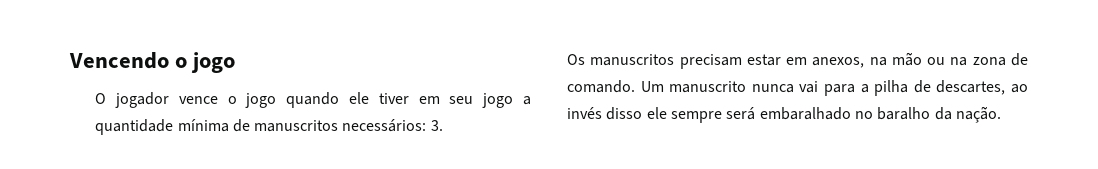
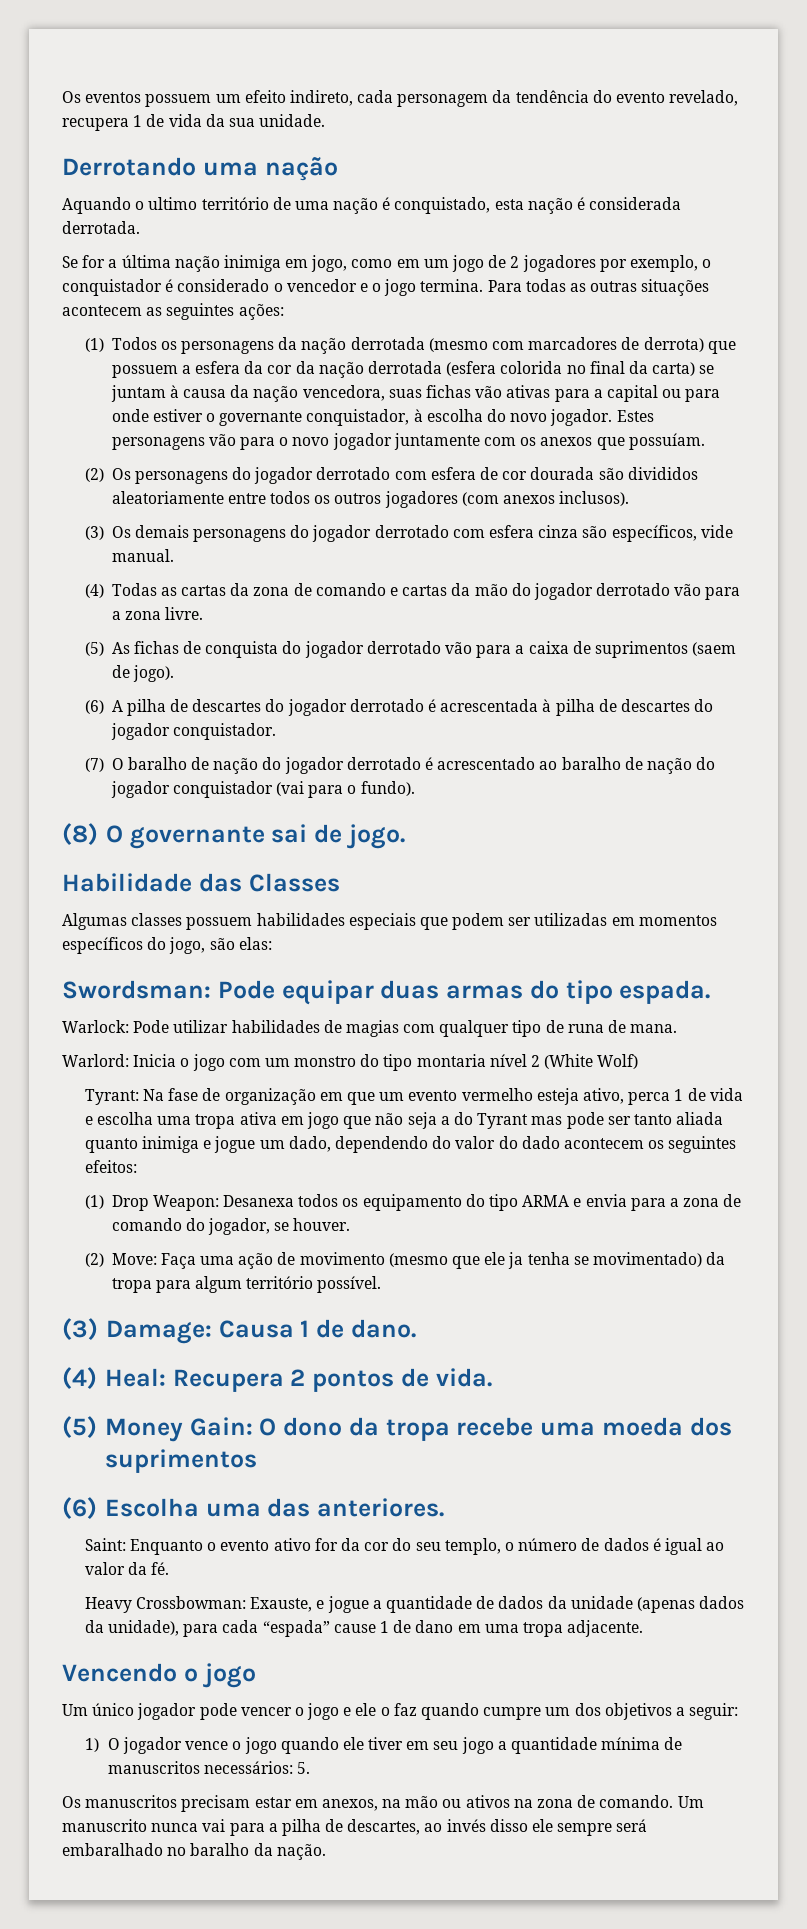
[69,52,236,73] Vencendo o jogo // -> [62,90,739,107] [62,114,326,131] [62,157,338,181] [62,197,682,214] [62,221,140,234] [62,255,712,272] [62,279,710,296] [62,303,284,320] [84,337,736,354] [111,361,715,378] [110,385,721,402] [111,409,654,426] [111,433,705,450] [84,467,698,484] [111,491,630,508] [84,525,733,542] [111,549,174,562] [84,583,741,600] [111,607,204,620] [84,641,737,658] [111,665,174,682] [84,699,714,716] [110,723,276,740] [84,757,716,774] [110,781,415,798] [62,823,405,849] [62,873,340,892] [62,913,717,930] [62,937,272,954] [62,980,711,1005] [62,1020,678,1037] [62,1054,639,1071] [84,1088,743,1105] [84,1112,724,1129] [84,1136,737,1153] [84,1160,137,1173] [84,1194,742,1211] [111,1218,351,1235] [84,1252,726,1269] [111,1276,382,1293] [62,1318,416,1344] [62,1367,492,1392] [62,1416,732,1442] [104,1449,257,1473] [62,1497,444,1519] [84,1538,725,1555] [84,1562,170,1575] [84,1596,745,1613] [84,1620,644,1637] [62,1663,256,1688] [62,1703,739,1720] [84,1738,99,1752] Os eventos possuem um efeito indireto, cada personagem da tendência do evento revelado, recupera 1 de vida da sua unidade. // Derrotando uma nação // Aquando o ultimo território de uma nação é conquistado, esta nação é considerada derrotada. // Se for a última nação inimiga em jogo, como em um jogo de 2 jogadores por exemplo, o conquistador é considerado o vencedor e o jogo termina. Para todas as outras situações acontecem as seguintes ações: // (1) Todos os personagens da nação derrotada (mesmo com marcadores de derrota) que possuem a esfera da cor da nação derrotada (esfera colorida no final da carta) se juntam à causa da nação vencedora, suas fichas vão ativas para a capital ou para onde estiver o governante conquistador, à escolha do novo jogador. Estes personagens vão para o novo jogador juntamente com os anexos que possuíam. // (2) Os personagens do jogador derrotado com esfera de cor dourada são divididos aleatoriamente entre todos os outros jogadores (com anexos inclusos). // (3) Os demais personagens do jogador derrotado com esfera cinza são específicos, vide manual. // (4) Todas as cartas da zona de comando e cartas da mão do jogador derrotado vão para a zona livre. // (5) As fichas de conquista do jogador derrotado vão para a caixa de suprimentos (saem de jogo). // (6) A pilha de descartes do jogador derrotado é acrescentada à pilha de descartes do jogador conquistador. // (7) O baralho de nação do jogador derrotado é acrescentado ao baralho de nação do jogador conquistador (vai para o fundo). // (8) O governante sai de jogo. // Habilidade das Classes // Algumas classes possuem habilidades especiais que podem ser utilizadas em momentos específicos do jogo, são elas: // Swordsman: Pode equipar duas armas do tipo espada. // Warlock: Pode utilizar habilidades de magias com qualquer tipo de runa de mana. // Warlord: Inicia o jogo com um monstro do tipo montaria nível 2 (White Wolf) // Tyrant: Na fase de organização em que um evento vermelho esteja ativo, perca 1 de vida e escolha uma tropa ativa em jogo que não seja a do Tyrant mas pode ser tanto aliada quanto inimiga e jogue um dado, dependendo do valor do dado acontecem os seguintes efeitos: // (1) Drop Weapon: Desanexa todos os equipamento do tipo ARMA e envia para a zona de comando do jogador, se houver. // (2) Move: Faça uma ação de movimento (mesmo que ele ja tenha se movimentado) da tropa para algum território possível. // (3) Damage: Causa 1 de dano. // (4) Heal: Recupera 2 pontos de vida. // (5) Money Gain: O dono da tropa recebe uma moeda dos suprimentos // (6) Escolha uma das anteriores. // Saint: Enquanto o evento ativo for da cor do seu templo, o número de dados é igual ao valor da fé. // Heavy Crossbowman: Exauste, e jogue a quantidade de dados da unidade (apenas dados da unidade), para cada “espada” cause 1 de dano em uma tropa adjacente. // Vencendo o jogo // Um único jogador pode vencer o jogo e ele o faz quando cumpre um dos objetivos a seguir: // 1)
[430,120,443,131] 3. -> [297,1762,311,1774] 5.
(946, 61) none -> [465,1795,510,1808] ativos

